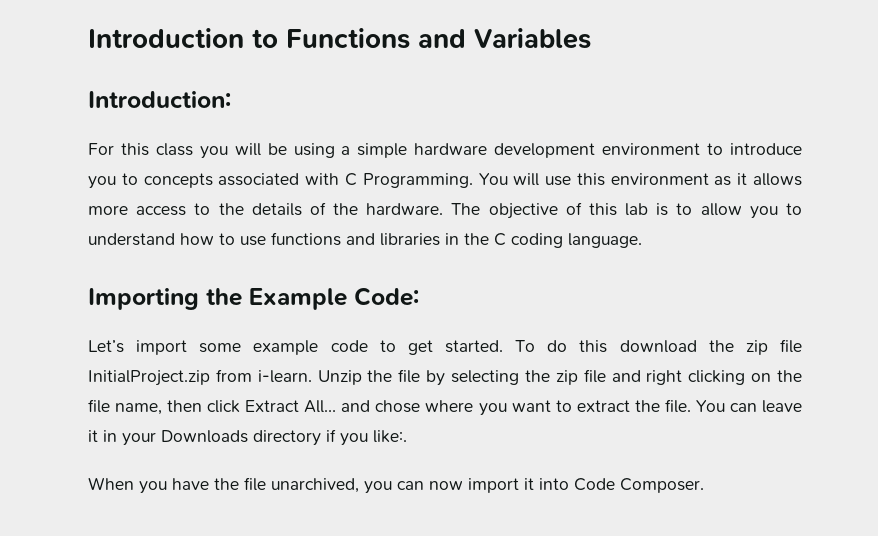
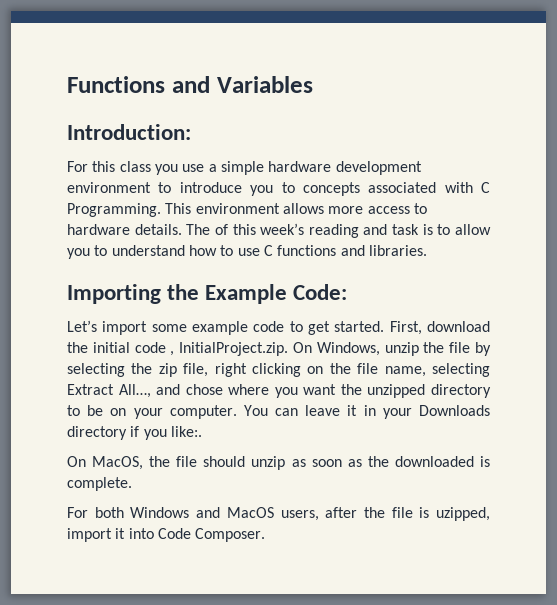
[88,28,278,48] Introduction to -> (67, 84) none
[234,143,335,158] will be using -> [182,164,205,172] use
[478,173,803,186] [88,202,649,219] You will use this environment as it allows more access to the details of the hardware. The objective of this lab -> [165,203,427,214] [67,223,420,238] This environment allows more access to hardware details. The of this week’s reading and task
(266, 241) none -> [263,245,273,256] C
[380,233,642,248] libraries in the C coding language. -> [368,245,427,256] libraries.
[515,339,802,355] [88,369,362,386] To do this download the zip file InitialProject.zip from i-learn. Unzip -> [389,321,490,335] [67,342,419,356] First, download the initial code , InitialProject.zip. On Windows, unzip
[583,369,641,383] file and -> [183,363,209,377] file,
[167,400,337,413] then click Extract All… -> [431,363,490,377] [67,384,151,398] selecting Extract All…,
[555,399,691,413] to extract the file. -> [340,384,491,398] [67,405,237,419] the unzipped directory to be on your computer.
[88,477,463,494] When you have the file unarchived, you can now -> [67,456,490,470] [67,477,132,491] [67,507,490,521] On MacOS, the file should unzip as soon as the downloaded is complete. // For both Windows and MacOS users, after the file is uzipped,

